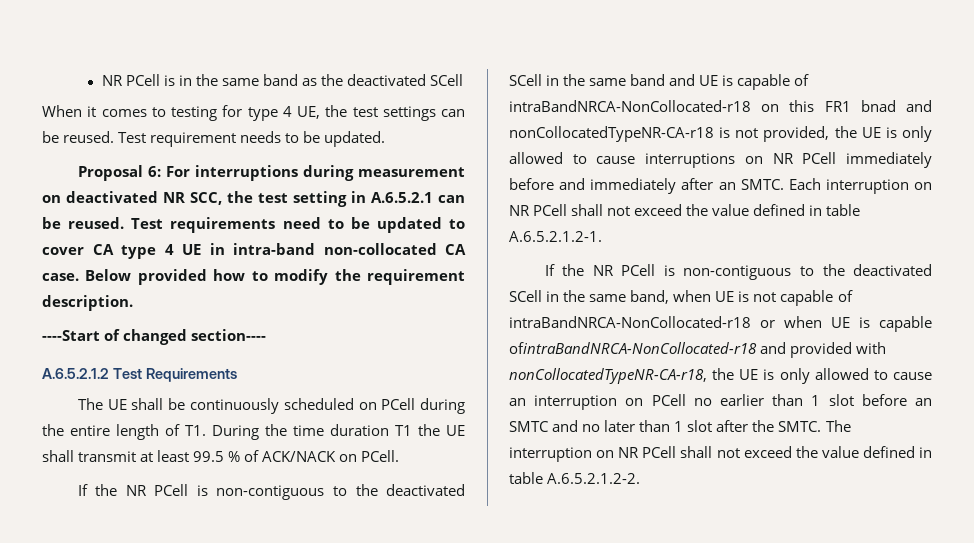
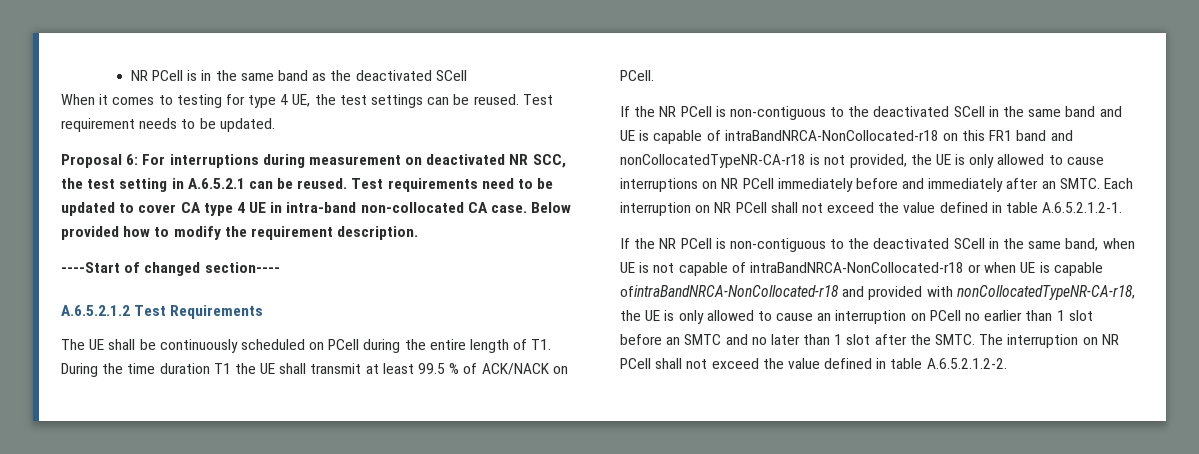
[860,100,896,112] bnad -> [1016,130,1047,141] band

